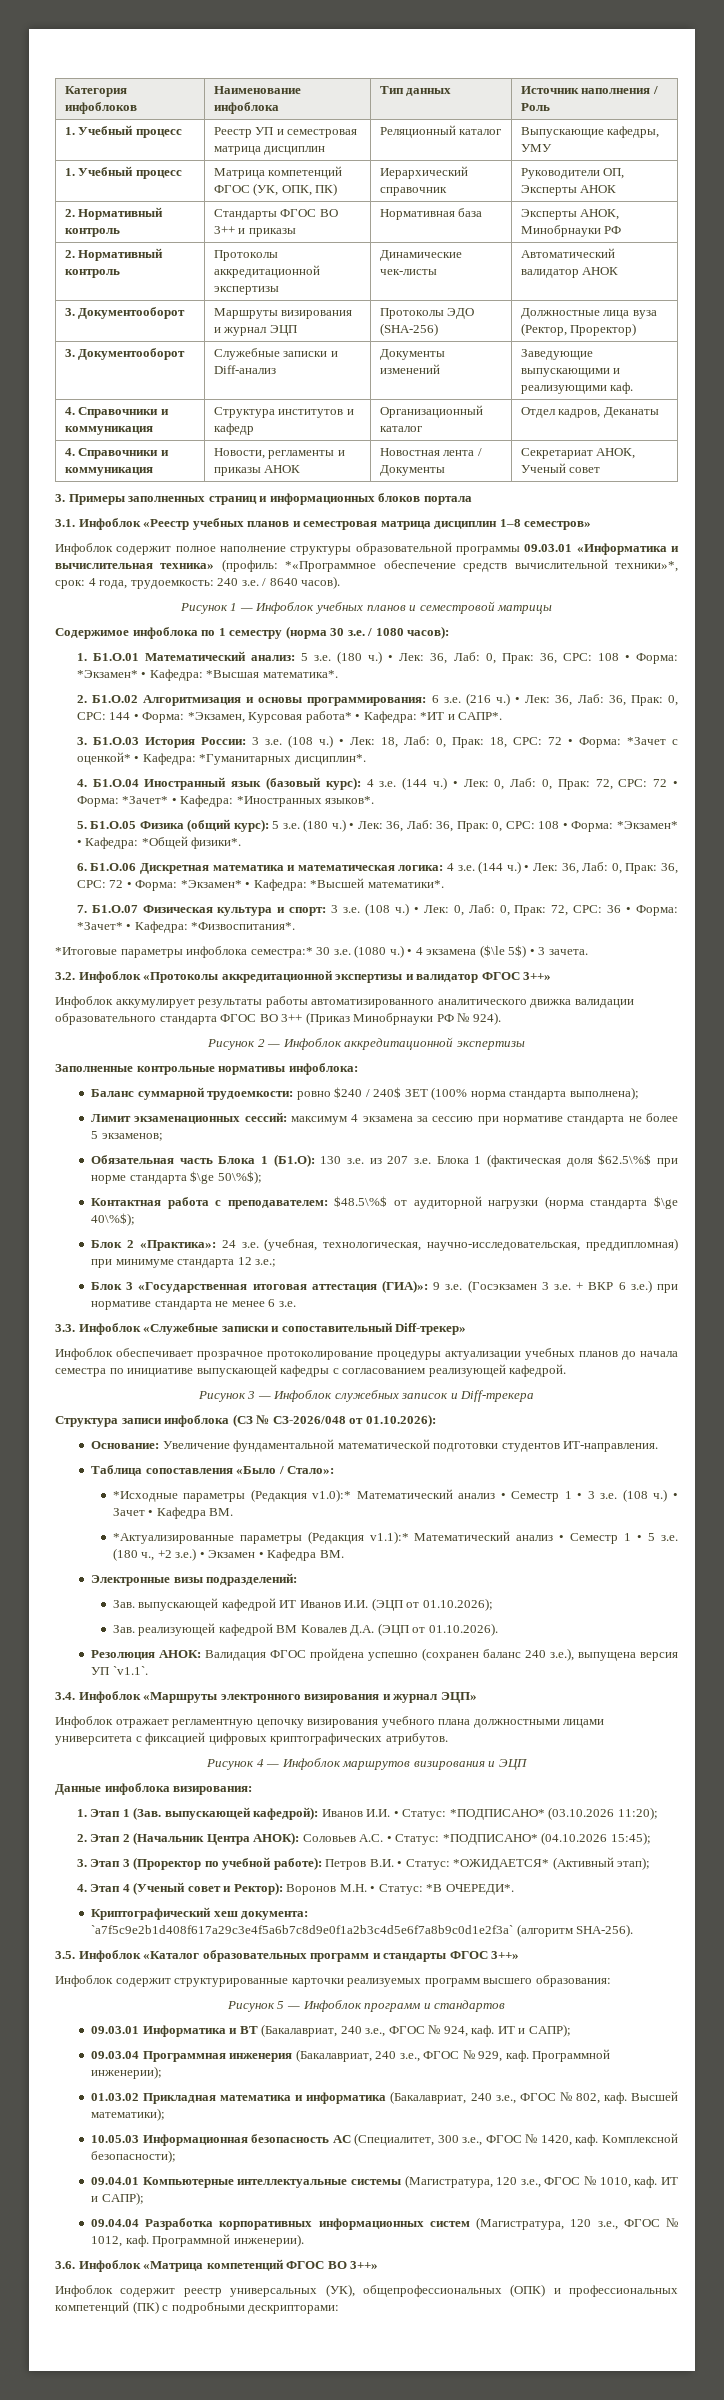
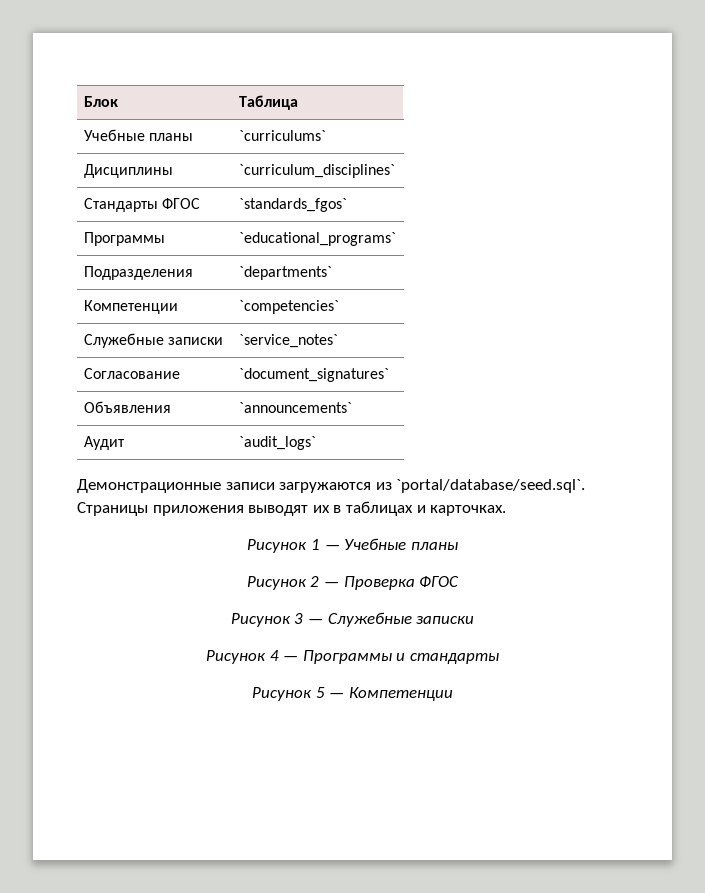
[64,86,127,97] [64,102,137,114] [213,86,301,94] [213,102,279,114] [379,86,452,96] [520,86,658,94] [520,103,550,111] [64,125,182,138] [213,127,358,138] [213,146,326,155] [379,125,502,138] [520,126,660,138] [520,144,552,152] [64,166,182,179] [213,166,343,179] [213,183,338,196] [379,166,468,179] [379,187,447,196] [520,168,625,179] [520,185,617,196] [64,207,164,220] [64,228,120,237] [213,209,338,220] [213,226,296,237] [379,208,483,220] [520,209,620,220] [520,225,622,237] [64,248,164,261] [64,269,120,278] [213,250,278,261] [213,265,320,278] [213,286,279,295] [379,250,462,261] [379,269,437,275] [520,248,615,258] [520,267,619,278] [64,307,186,319] [213,308,353,319] [213,325,297,336] [379,308,475,319] [379,323,438,336] [520,308,657,319] [520,323,637,336] [64,348,186,360] [213,348,338,360] [213,365,276,374] [379,349,445,360] [379,364,440,374] [520,349,593,360] [520,368,621,377] [520,382,634,394] [64,407,169,418] [64,426,153,435] [213,407,354,418] [213,423,254,435] [379,405,483,418] [379,426,422,432] [520,407,659,418] [64,448,169,459] [64,467,153,476] [213,448,345,459] [213,465,301,476] [379,448,482,456] [379,465,445,476] [520,448,636,459] [520,463,601,473] [55,493,472,505] [55,518,592,530] [55,542,679,555] [55,559,678,572] [55,576,341,589] [179,601,553,614] [55,626,450,639] [76,651,679,664] [76,669,338,681] [76,693,679,706] [76,711,503,723] [76,735,678,748] [76,752,366,765] [76,777,678,790] [76,795,375,807] [76,819,678,832] [76,836,242,849] [76,861,678,874] [76,878,444,891] [76,903,678,916] [76,921,296,933] [55,945,588,958] [55,970,552,983] [55,996,634,1008] [55,1012,501,1025] [207,1037,525,1050] [55,1063,358,1075] [91,1087,639,1100] [91,1112,679,1125] [91,1131,163,1141] [91,1154,678,1167] [91,1171,262,1184] [91,1196,678,1209] [91,1213,136,1226] [91,1238,678,1251] [91,1257,277,1268] [91,1280,678,1293] [91,1299,296,1310] [55,1322,467,1335] [55,1348,678,1360] [55,1364,567,1377] [197,1390,535,1402] [55,1414,436,1427] [91,1439,659,1452] [91,1465,335,1476] [112,1489,679,1502] [112,1507,234,1519] [112,1531,678,1544] [112,1548,344,1561] [91,1573,298,1586] [112,1598,493,1611] [112,1623,498,1636] [91,1648,678,1661] [91,1666,148,1675] [55,1691,477,1703] [55,1716,605,1728] [55,1732,448,1745] [206,1758,528,1770] [55,1783,253,1795] [76,1807,658,1820] [76,1832,651,1845] [76,1857,651,1870] [76,1882,514,1895] [91,1907,309,1920] [91,1924,634,1937] [55,1950,520,1962] [55,1975,611,1987] [226,2000,506,2012] [91,2024,571,2037] [91,2049,611,2062] [91,2066,163,2079] [91,2091,679,2104] [91,2108,166,2121] [91,2133,679,2146] [91,2150,177,2163] [91,2175,679,2188] [91,2192,144,2205] [91,2217,679,2230] [91,2234,304,2247] [55,2259,379,2272] [55,2284,678,2297] [55,2301,340,2314] Категория инфоблоков | Наименование инфоблока | Тип данных | Источник наполнения / Роль // 1. Учебный процесс | Реестр УП и семестровая матрица дисциплин | Реляционный каталог | Выпускающие кафедры, УМУ // 1. Учебный процесс | Матрица компетенций ФГОС (УК, ОПК, ПК) | Иерархический справочник | Руководители ОП, Эксперты АНОК // 2. Нормативный контроль | Стандарты ФГОС ВО 3++ и приказы | Нормативная база | Эксперты АНОК, Минобрнауки РФ // 2. Нормативный контроль | Протоколы аккредитационной экспертизы | Динамические чек-листы | Автоматический валидатор АНОК // 3. Документооборот | Маршруты визирования и журнал ЭЦП | Протоколы ЭДО (SHA-256) | Должностные лица вуза (Ректор, Проректор) // 3. Документооборот | Служебные записки и Diff-анализ | Документы изменений | Заведующие выпускающими и реализующими каф. // 4. Справочники и коммуникация | Структура институтов и кафедр | Организационный каталог | Отдел кадров, Деканаты // 4. Справочники и коммуникация | Новости, регламенты и приказы АНОК | Новостная лента / Документы | Секретариат АНОК, Ученый совет // 3. Примеры заполненных страниц и информационных блоков портала // 3.1. Инфоблок «Реестр учебных планов и семестровая матрица дисциплин 1–8 семестров» // Инфоблок содержит полное наполнение структуры образовательной программы 09.03.01 «Информатика и вычислительная техника» (профиль: *«Программное обеспечение средств вычислительной техники»*, срок: 4 года, трудоемкость: 240 з.е. / 8640 часов). // Рисунок 1 — Инфоблок учебных планов и семестровой матрицы // Содержимое инфоблока по 1 семестру (норма 30 з.е. / 1080 часов): // 1. Б1.О.01 Математический анализ: 5 з.е. (180 ч.) • Лек: 36, Лаб: 0, Прак: 36, СРС: 108 • Форма: *Экзамен* • Кафедра: *Высшая математика*. // 2. Б1.О.02 Алгоритмизация и основы программирования: 6 з.е. (216 ч.) • Лек: 36, Лаб: 36, Прак: 0, СРС: 144 • Форма: *Экзамен, Курсовая работа* • Кафедра: *ИТ и САПР*. // 3. Б1.О.03 История России: 3 з.е. (108 ч.) • Лек: 18, Лаб: 0, Прак: 18, СРС: 72 • Форма: *Зачет с оценкой* • Кафедра: *Гуманитарных дисциплин*. // 4. Б1.О.04 Иностранный язык (базовый курс): 4 з.е. (144 ч.) • Лек: 0, Лаб: 0, Прак: 72, СРС: 72 • Форма: *Зачет* • Кафедра: *Иностранных языков*. // 5. Б1.О.05 Физика (общий курс): 5 з.е. (180 ч.) • Лек: 36, Лаб: 36, Прак: 0, СРС: 108 • Форма: *Экзамен* • Кафедра: *Общей физики*. // 6. Б1.О.06 Дискретная математика и математическая логика: 4 з.е. (144 ч.) • Лек: 36, Лаб: 0, Прак: 36, СРС: 72 • Форма: *Экзамен* • Кафедра: *Высшей математики*. // 7. Б1.О.07 Физическая культура и спорт: 3 з.е. (108 ч.) • Лек: 0, Лаб: 0, Прак: 72, СРС: 36 • Форма: *Зачет* • Кафедра: *Физвоспитания*. // *Итоговые параметры инфоблока семестра:* 30 з.е. (1080 ч.) • 4 экзамена ($\le 5$) • 3 зачета. // 3.2. Инфоблок «Протоколы аккредитационной экспертизы и валидатор ФГОС 3++» // Инфоблок аккумулирует результаты работы автоматизированного аналитического движка валидации образовательного стандарта ФГОС ВО 3++ (Приказ Минобрнауки РФ № 924). // Рисунок 2 — Инфоблок аккредитационной экспертизы // Заполненные контрольные нормативы инфоблока: // Баланс суммарной трудоемкости: ровно $240 / 240$ ЗЕТ (100% норма стандарта выполнена); // Лимит экзаменационных сессий: максимум 4 экзамена за сессию при нормативе стандарта не более 5 экзаменов; // Обязательная часть Блока 1 (Б1.О): 130 з.е. из 207 з.е. Блока 1 (фактическая доля $62.5\%$ при норме стандарта $\ge 50\%$); // Контактная работа с преподавателем: $48.5\%$ от аудиторной нагрузки (норма стандарта $\ge 40\%$); // Блок 2 «Практика»: 24 з.е. (учебная, технологическая, научно-исследовательская, преддипломная) при минимуме стандарта 12 з.е.; // Блок 3 «Государственная итоговая аттестация (ГИА)»: 9 з.е. (Госэкзамен 3 з.е. + ВКР 6 з.е.) при нормативе стандарта не менее 6 з.е. // 3.3. Инфоблок «Служебные записки и сопоставительный Diff-трекер» // Инфоблок обеспечивает прозрачное протоколирование процедуры актуализации учебных планов до начала семестра по инициативе выпускающей кафедры с согласованием реализующей кафедрой. // Рисунок 3 — Инфоблок служебных записок и Diff-трекера // Структура записи инфоблока (СЗ № СЗ-2026/048 от 01.10.2026): // Основание: Увеличение фундаментальной математической подготовки студентов ИТ-направления. // Таблица сопоставления «Было / Стало»: // *Исходные параметры (Редакция v1.0):* Математический анализ • Семестр 1 • 3 з.е. (108 ч.) • Зачет • Кафедра ВМ. // *Актуализированные параметры (Редакция v1.1):* Математический анализ • Семестр 1 • 5 з.е. (180 ч., +2 з.е.) • Экзамен • Кафедра ВМ. // Электронные визы подразделений: // Зав. выпускающей кафедрой ИТ Иванов И.И. (ЭЦП от 01.10.2026); // Зав. реализующей кафедрой ВМ Ковалев Д.А. (ЭЦП от 01.10.2026). // Резолюция АНОК: Валидация ФГОС пройдена успешно (сохранен баланс 240 з.е.), выпущена версия УП `v1.1`. // 3.4. Инфоблок «Маршруты электронного визирования и журнал ЭЦП» // Инфоблок отражает регламентную цепочку визирования учебного плана должностными лицами университета с фиксацией цифровых криптографических атрибутов. // Рисунок 4 — Инфоблок маршрутов визирования и ЭЦП // Данные инфоблока визирования: // 1. Этап 1 (Зав. выпускающей кафедрой): Иванов И.И. • Статус: *ПОДПИСАНО* (03.10.2026 11:20); // 2. Этап 2 (Начальник Центра АНОК): Соловьев А.С. • Статус: *ПОДПИСАНО* (04.10.2026 15:45); // 3. Этап 3 (Проректор по учебной работе): Петров В.И. • Статус: *ОЖИДАЕТСЯ* (Активный этап); // 4. Этап 4 (Ученый совет и Ректор): Воронов М.Н. • Статус: *В ОЧЕРЕДИ*. // Криптографический хеш документа: `a7f5c9e2b1d408f617a29c3e4f5a6b7c8d9e0f1a2b3c4d5e6f7a8b9c0d1e2f3a` (алгоритм SHA-256). // 3.5. Инфоблок «Каталог образовательных программ и стандарты ФГОС 3++» // Инфоблок содержит структурированные карточки реализуемых программ высшего образования: // Рисунок 5 — Инфоблок программ и стандартов // 09.03.01 Информатика и ВТ (Бакалавриат, 240 з.е., ФГОС № 924, каф. ИТ и САПР); // 09.03.04 Программная инженерия (Бакалавриат, 240 з.е., ФГОС № 929, каф. Программной инженерии); // 01.03.02 Прикладная математика и информатика (Бакалавриат, 240 з.е., ФГОС № 802, каф. Высшей математики); // 10.05.03 Информационная безопасность АС (Специалитет, 300 з.е., ФГОС № 1420, каф. Комплексной безопасности); // 09.04.01 Компьютерные интеллектуальные системы (Магистратура, 120 з.е., ФГОС № 1010, каф. ИТ и САПР); // 09.04.04 Разработка корпоративных информационных систем (Магистратура, 120 з.е., ФГОС № 1012, каф. Программной инженерии). // 3.6. Инфоблок «Матрица компетенций ФГОС ВО 3++» // Инфоблок содержит реестр универсальных (УК), общепрофессиональных (ОПК) и профессиональных компетенций (ПК) с подробными дескрипторами: -> [83,96,118,107] [238,95,298,110] [83,129,194,141] [238,130,326,141] [83,164,173,178] [238,164,395,178] [83,198,201,212] [238,198,347,212] [83,232,165,246] [238,232,396,246] [83,266,193,280] [238,266,332,280] [83,300,178,314] [238,300,339,314] [83,333,224,348] [238,334,338,348] [83,368,180,379] [238,368,389,382] [83,401,171,413] [238,402,352,413] [83,436,125,450] [238,436,316,450] [77,479,586,493] [77,501,507,516] [247,538,458,553] [246,576,460,590] [230,612,475,627] [206,650,499,664] [252,687,453,701] Блок | Таблица // Учебные планы | `curriculums` // Дисциплины | `curriculum_disciplines` // Стандарты ФГОС | `standards_fgos` // Программы | `educational_programs` // Подразделения | `departments` // Компетенции | `competencies` // Служебные записки | `service_notes` // Согласование | `document_signatures` // Объявления | `announcements` // Аудит | `audit_logs` // Демонстрационные записи загружаются из `portal/database/seed.sql`. Страницы приложения выводят их в таблицах и карточках. // Рисунок 1 — Учебные планы // Рисунок 2 — Проверка ФГОС // Рисунок 3 — Служебные записки // Рисунок 4 — Программы и стандарты // Рисунок 5 — Компетенции

